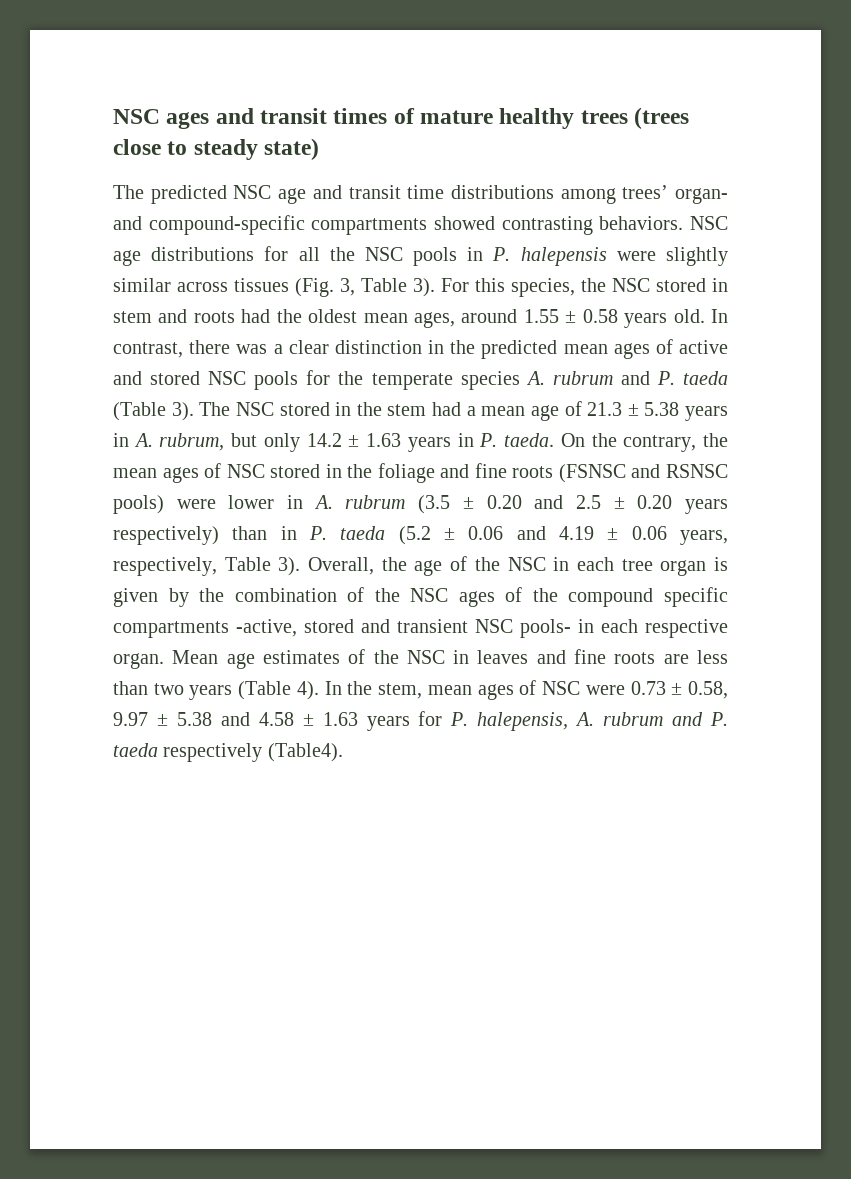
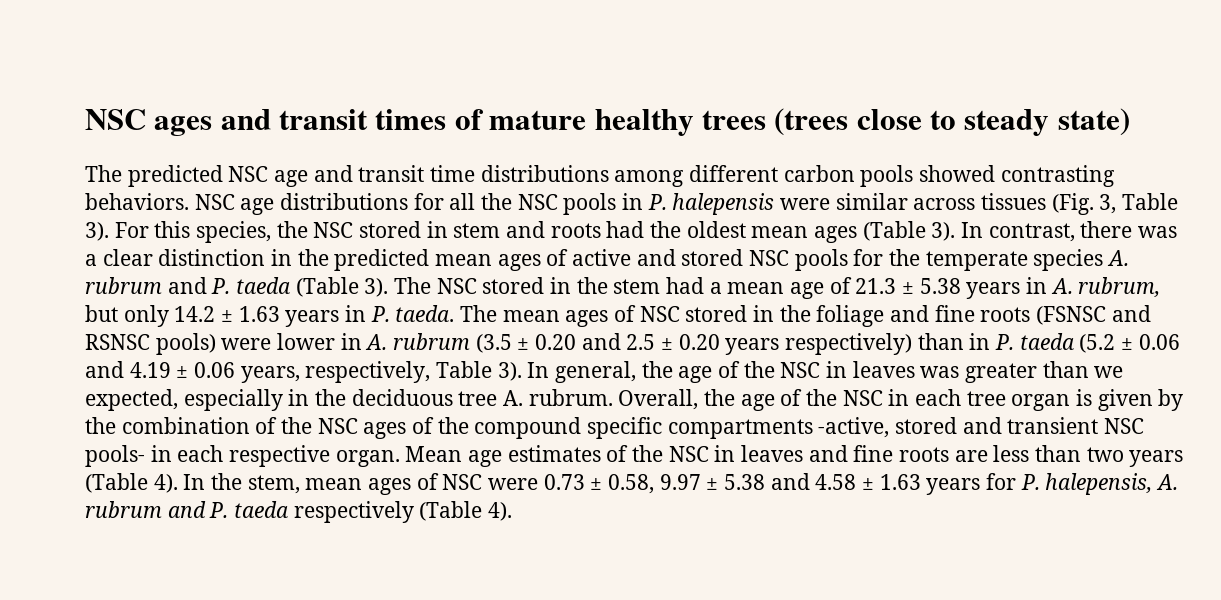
[622,185,728,204] [113,215,428,235] trees’ organ- and compound-specific compartments -> [689,165,914,187] different carbon pools
[666,247,728,266] slightly -> (831, 204) none
[414,309,705,328] ages, around 1.55 ± 0.58 years old. -> [814,221,956,243] ages (Table 3).
[560,433,728,452] On the contrary, the -> [460,305,498,322] The
(301, 566) none -> [527,361,1124,383] [85,389,613,411] In general, the age of the NSC in leaves was greater than we expected, especially in the deciduous tree A. rubrum.
[267,743,343,762] (Table4). -> [419,501,513,521] (Table 4).

